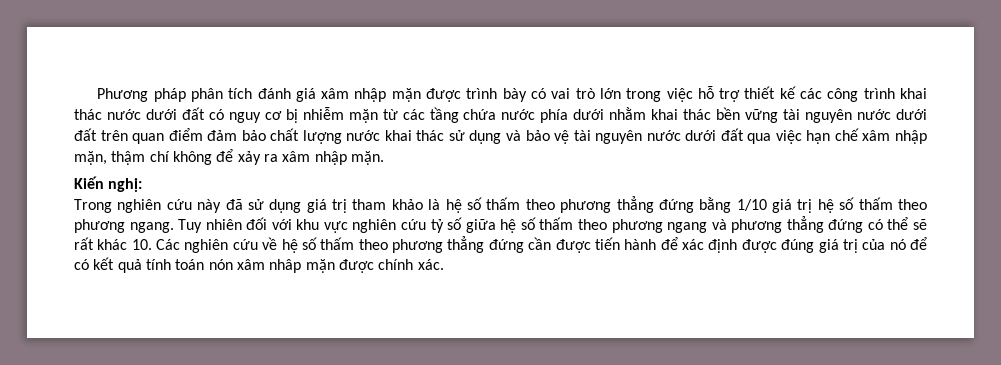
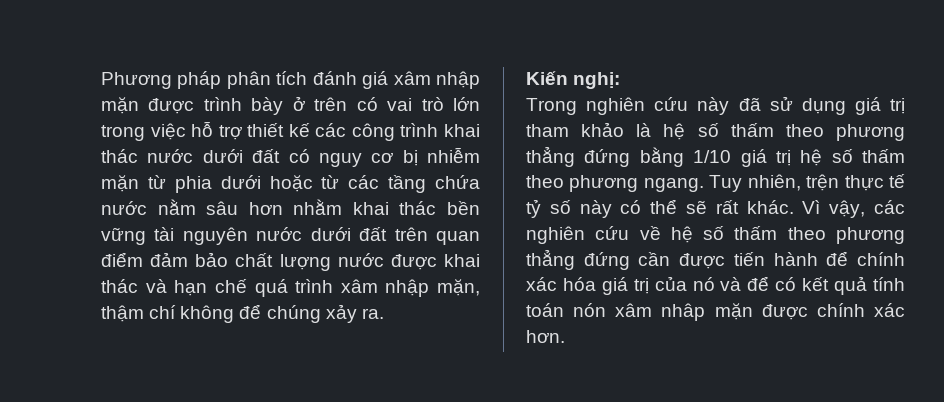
(527, 95) none -> [292,96,348,111] ở trên
(398, 114) none -> [174,175,340,193] phia dưới hoặc từ
[540,109,605,123] phía dưới -> [157,199,283,215] nằm sâu hơn
[384,128,859,144] khai thác sử dụng và bảo vệ tài nguyên nước dưới đất qua việc hạn chế -> [390,254,480,270] [101,279,334,297] được khai thác và hạn chế quá trình
[237,151,384,165] xảy ra xâm nhập mặn. -> [266,304,384,323] chúng xảy ra.
[205,216,927,233] [74,237,181,250] nhiên đối với khu vực nghiên cứu tỷ số giữa hệ số thấm theo phương ngang và phương thẳng đứng có thể sẽ rất khác 10. Các -> [747,174,905,191] [526,199,905,218] nhiên, trện thực tế tỷ số này có thể sẽ rất khác. Vì vậy, các
[682,239,815,253] xác định được đúng -> [857,252,905,266] [526,277,596,291] chính xác hóa
(906, 244) none -> [720,277,742,291] và
[417,259,444,270] xác. -> [873,303,905,317] [526,330,565,343] xác hơn.

